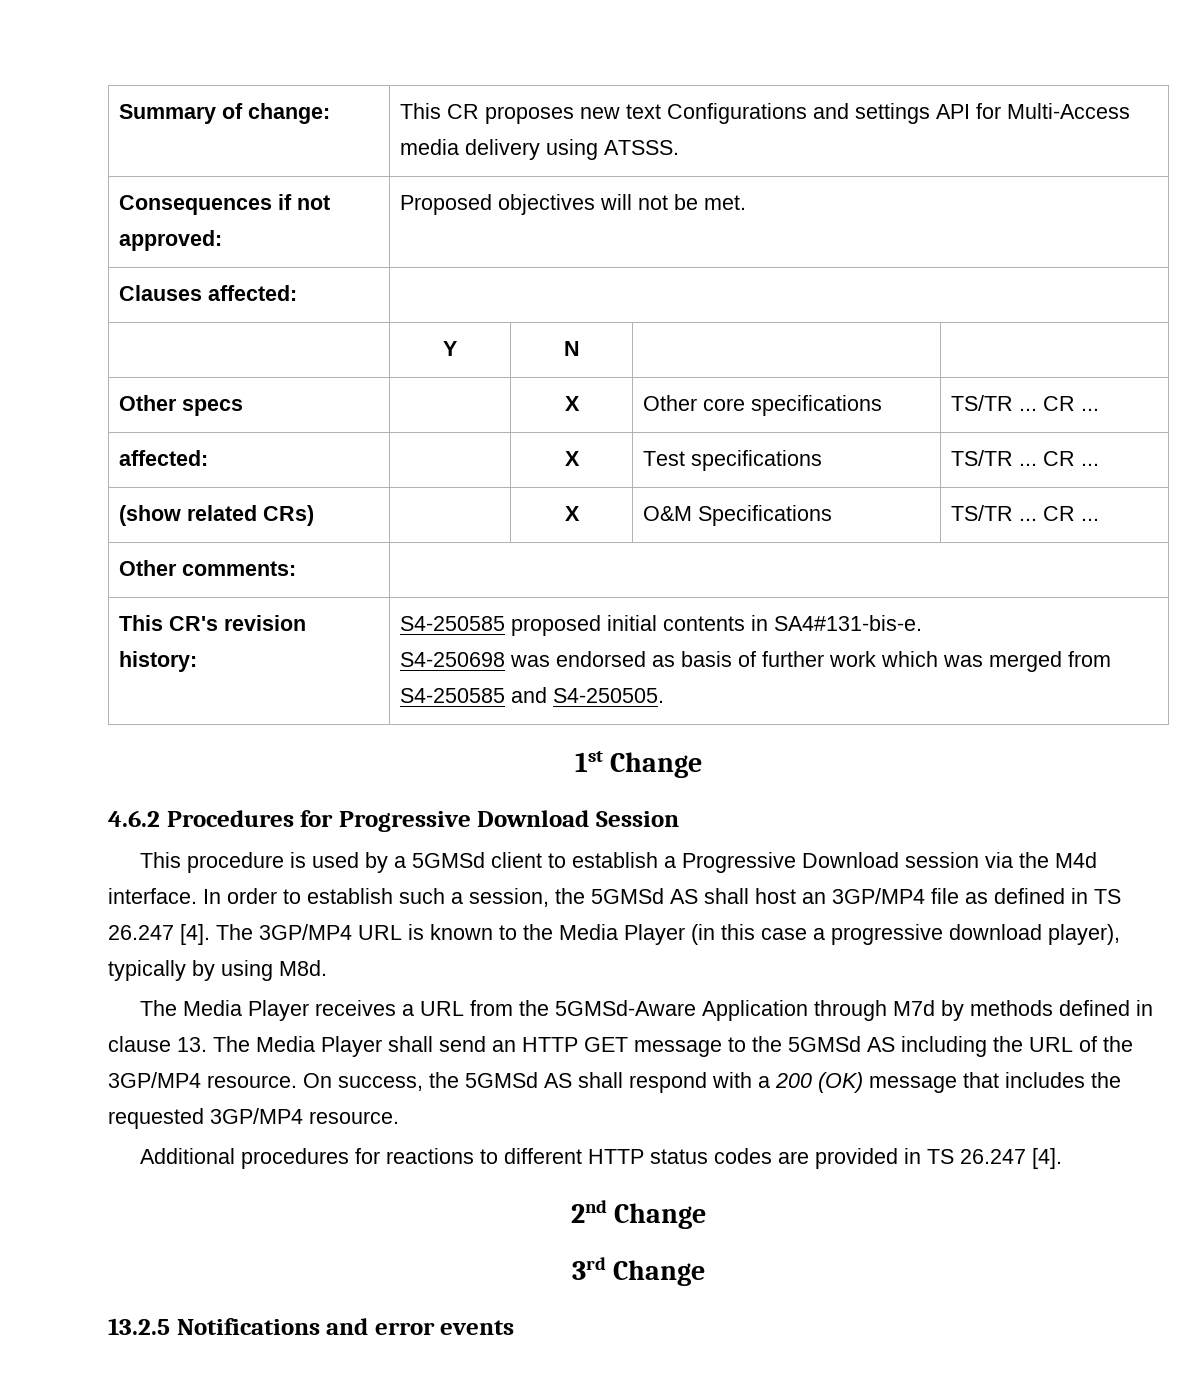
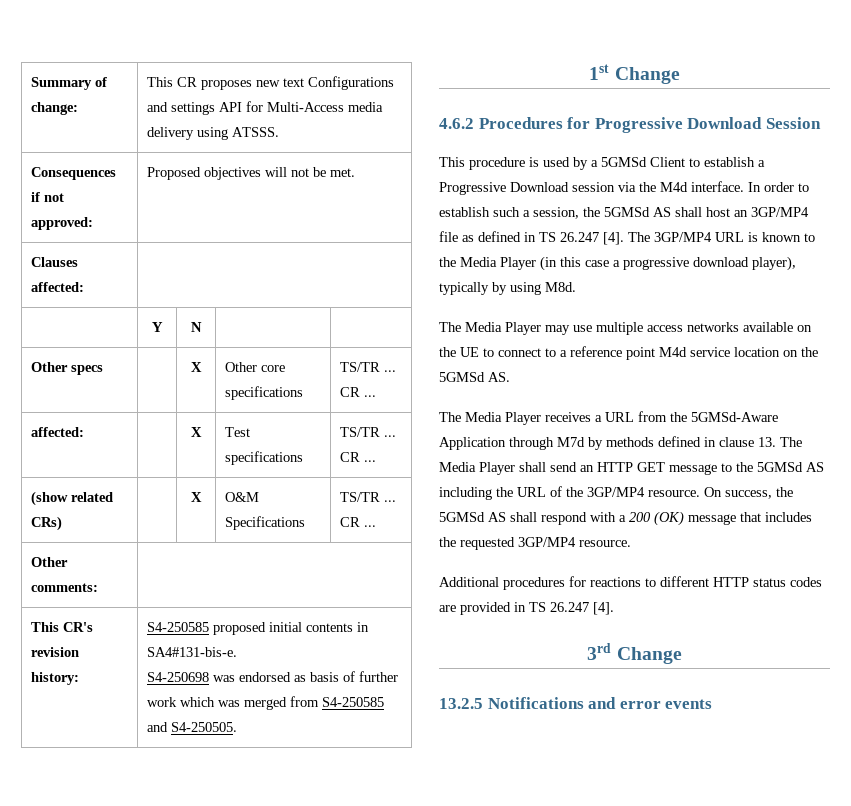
[490,852,542,868] client -> [650,157,685,167] Client
(327, 968) none -> [439,322,812,335] [439,346,818,360] [439,372,510,382] // The Media Player may use multiple access networks available on the UE to connect to a reference point M4d service location on the 5GMSd AS.
[570,1200,707,1229] // 2nd Change -> (614, 608) none

